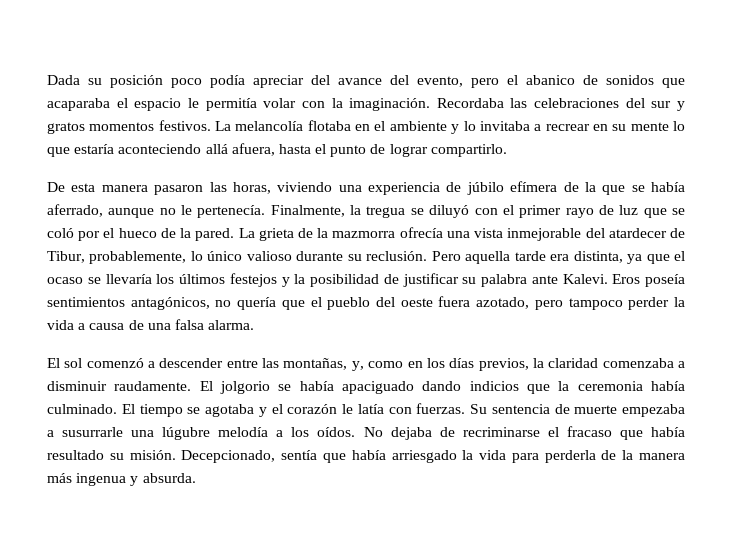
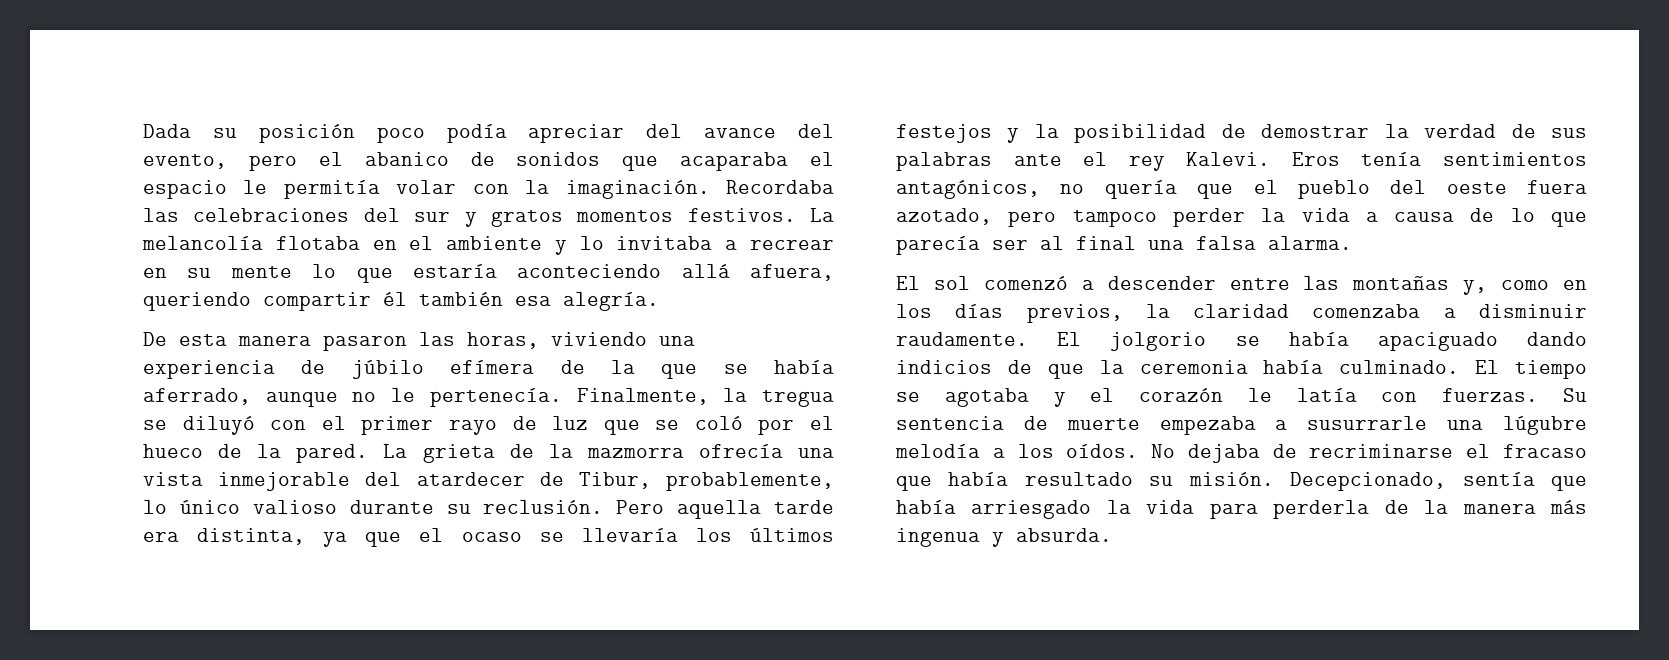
[278,144,507,157] hasta el punto de lograr compartirlo. -> [143,292,659,311] queriendo compartir él también esa alegría.
[402,273,558,287] justificar su palabra ante -> [1261,124,1587,138] [896,152,1165,171] demostrar la verdad de sus palabras ante el rey
[645,274,685,287] poseía -> [1361,152,1422,166] tenía
(144, 325) none -> [1510,208,1587,227] [896,236,1136,255] lo que parecía ser al final
[283,358,348,370] montañas, -> [1352,276,1450,290] montañas
(519, 386) none -> [1007,360,1032,374] de

